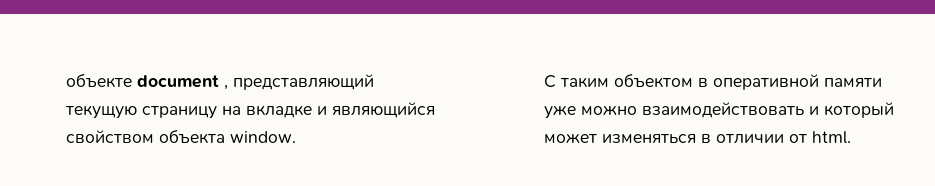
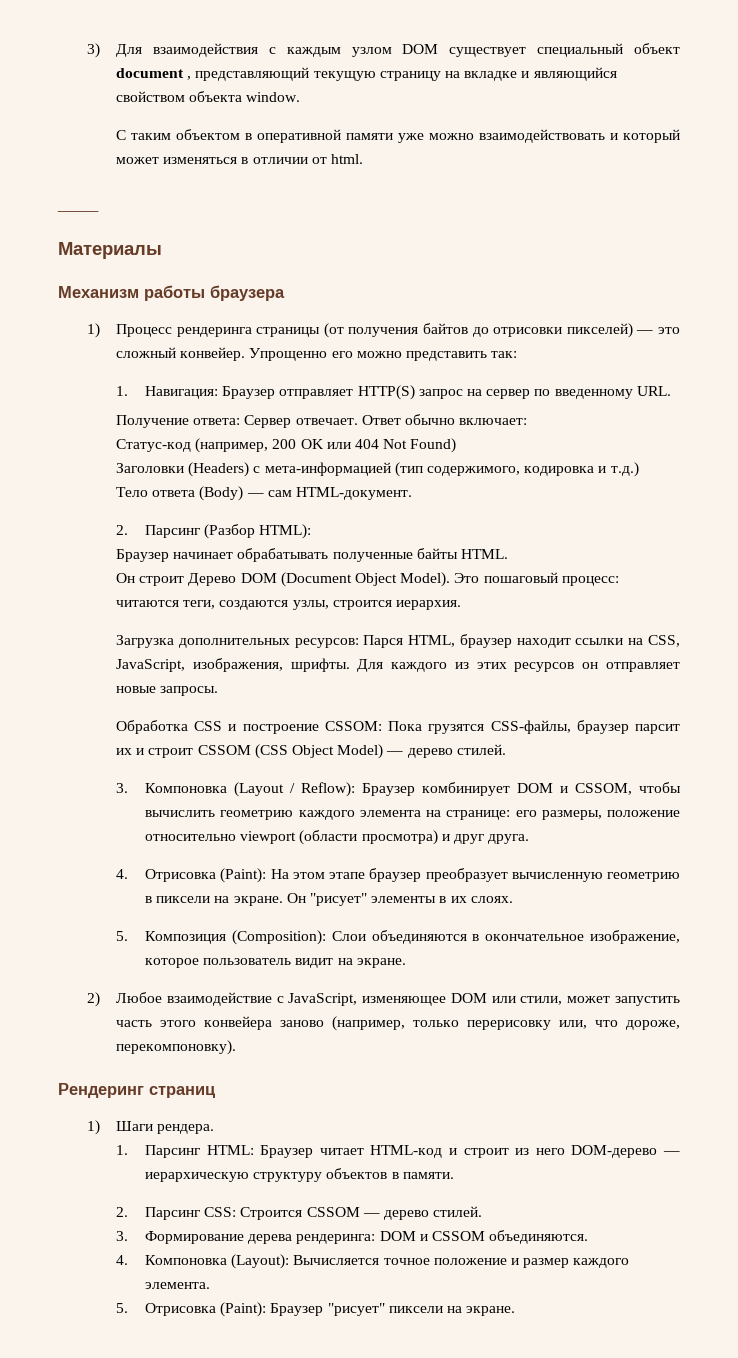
[66,73,133,88] объекте -> [87,43,680,58] 3) Для взаимодействия с каждым узлом DOM существует специальный объект
(851, 137) none -> [57,210,99,212] [58,242,162,259] [58,285,285,301] [87,323,680,338] [116,347,518,361] [116,385,671,400] [116,414,528,428] [116,438,457,453] [116,462,639,477] [116,486,412,501] [116,524,312,539] [116,548,508,562] [116,572,619,587] [116,600,461,610] [116,634,680,648] [116,658,680,672] [116,686,219,696] [116,720,680,734] [116,744,506,759] [116,782,681,797] [145,810,680,820] [145,830,530,845] [116,868,680,883] [145,893,513,906] [116,930,680,945] [145,958,406,968] [87,992,680,1007] [116,1016,680,1031] [116,1040,237,1055] [58,1083,215,1098] [87,1120,215,1135] [116,1145,680,1158] [145,1168,454,1182] [116,1206,483,1220] [116,1230,589,1244] [116,1254,630,1269] [145,1282,211,1289] [116,1302,516,1317] // ____ // Материалы // Механизм работы браузера // 1) Процесс рендеринга страницы (от получения байтов до отрисовки пикселей) — это сложный конвейер. Упрощенно его можно представить так: // 1. Навигация: Браузер отправляет HTTP(S) запрос на сервер по введенному URL. // Получение ответа: Сервер отвечает. Ответ обычно включает: // Статус-код (например, 200 OK или 404 Not Found) // Заголовки (Headers) с мета-информацией (тип содержимого, кодировка и т.д.) // Тело ответа (Body) — сам HTML-документ. // 2. Парсинг (Разбор HTML): // Браузер начинает обрабатывать полученные байты HTML. // Он строит Дерево DOM (Document Object Model). Это пошаговый процесс: читаются теги, создаются узлы, строится иерархия. // Загрузка дополнительных ресурсов: Парся HTML, браузер находит ссылки на CSS, JavaScript, изображения, шрифты. Для каждого из этих ресурсов он отправляет новые запросы. // Обработка CSS и построение CSSOM: Пока грузятся CSS-файлы, браузер парсит их и строит CSSOM (CSS Object Model) — дерево стилей. // 3. Компоновка (Layout / Reflow): Браузер комбинирует DOM и CSSOM, чтобы вычислить геометрию каждого элемента на странице: его размеры, положение относительно viewport (области просмотра) и друг друга. // 4. Отрисовка (Paint): На этом этапе браузер преобразует вычисленную геометрию в пиксели на экране. Он "рисует" элементы в их слоях. // 5. Композиция (Composition): Слои объединяются в окончательное изображение, которое пользователь видит на экране. // 2) Любое взаимодействие с JavaScript, изменяющее DOM или стили, может запустить часть этого конвейера заново (например, только перерисовку или, что дороже, перекомпоновку). // Рендеринг страниц // 1) Шаги рендера. // 1. Парсинг HTML: Браузер читает HTML-код и строит из него DOM-дерево — иерархическую структуру объектов в памяти. // 2. Парсинг CSS: Строится CSSOM — дерево стилей. // 3. Формирование дерева рендеринга: DOM и CSSOM объединяются. // 4. Компоновка (Layout): Вычисляется точное положение и размер каждого элемента. // 5. Отрисовка (Paint): Браузер "рисует" пиксели на экране.

